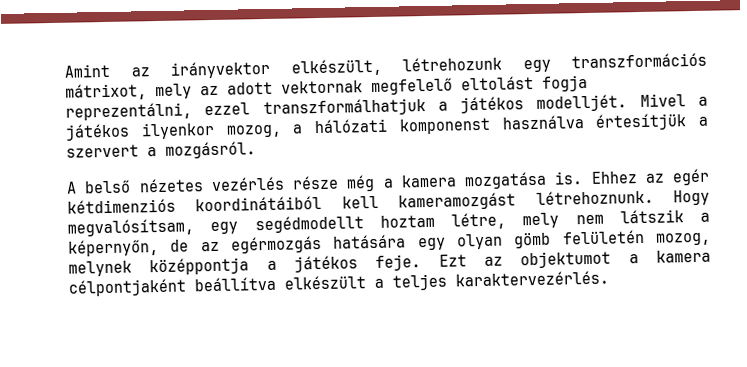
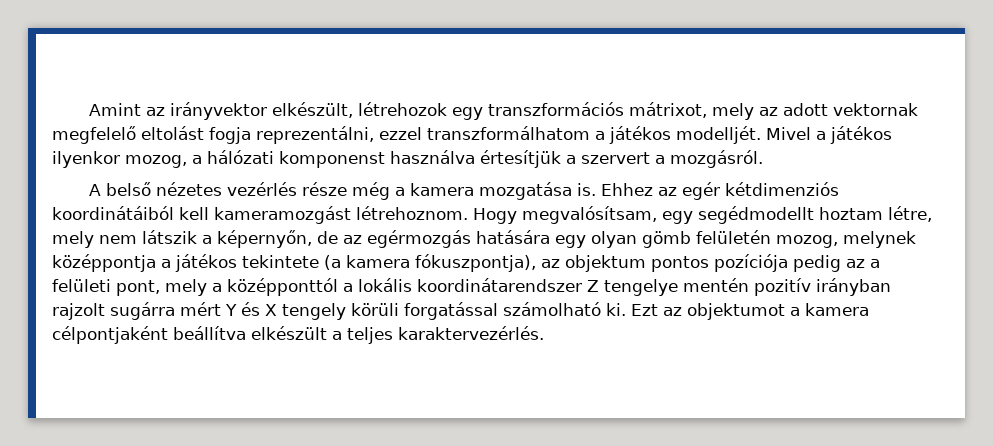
[402,56,502,72] létrehozunk -> [358,102,448,116] létrehozok
[262,98,426,118] transzformálhatjuk -> [427,126,590,140] transzformálhatom
[535,189,654,205] létrehoznunk. -> [356,206,468,220] létrehoznom.
[375,254,422,271] feje. -> [242,254,880,272] [52,278,891,296] [52,302,626,320] tekintete (a kamera fókuszpontja), az objektum pontos pozíciója pedig az a felületi pont, mely a középponttól a lokális koordinátarendszer Z tengelye mentén pozitív irányban rajzolt sugárra mért Y és X tengely körüli forgatással számolható ki.

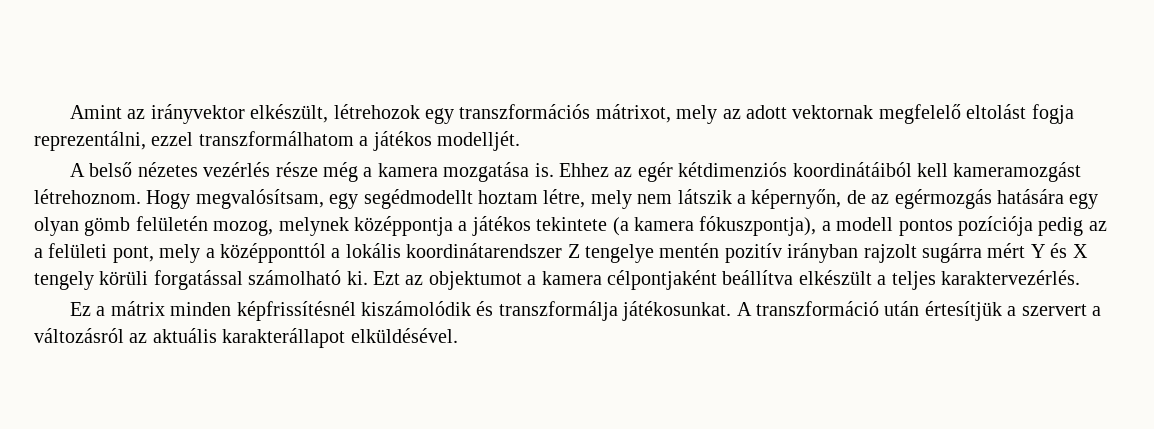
[766,126,892,144] [52,150,763,168] Mivel a játékos ilyenkor mozog, a hálózati komponenst használva értesítjük a szervert a mozgásról. -> (520, 141) none
[541,255,646,272] az objektum -> [821,217,894,231] a modell
(544, 333) none -> [69,301,1101,321] [34,328,458,348] // Ez a mátrix minden képfrissítésnél kiszámolódik és transzformálja játékosunkat. A transzformáció után értesítjük a szervert a változásról az aktuális karakterállapot elküldésével.

